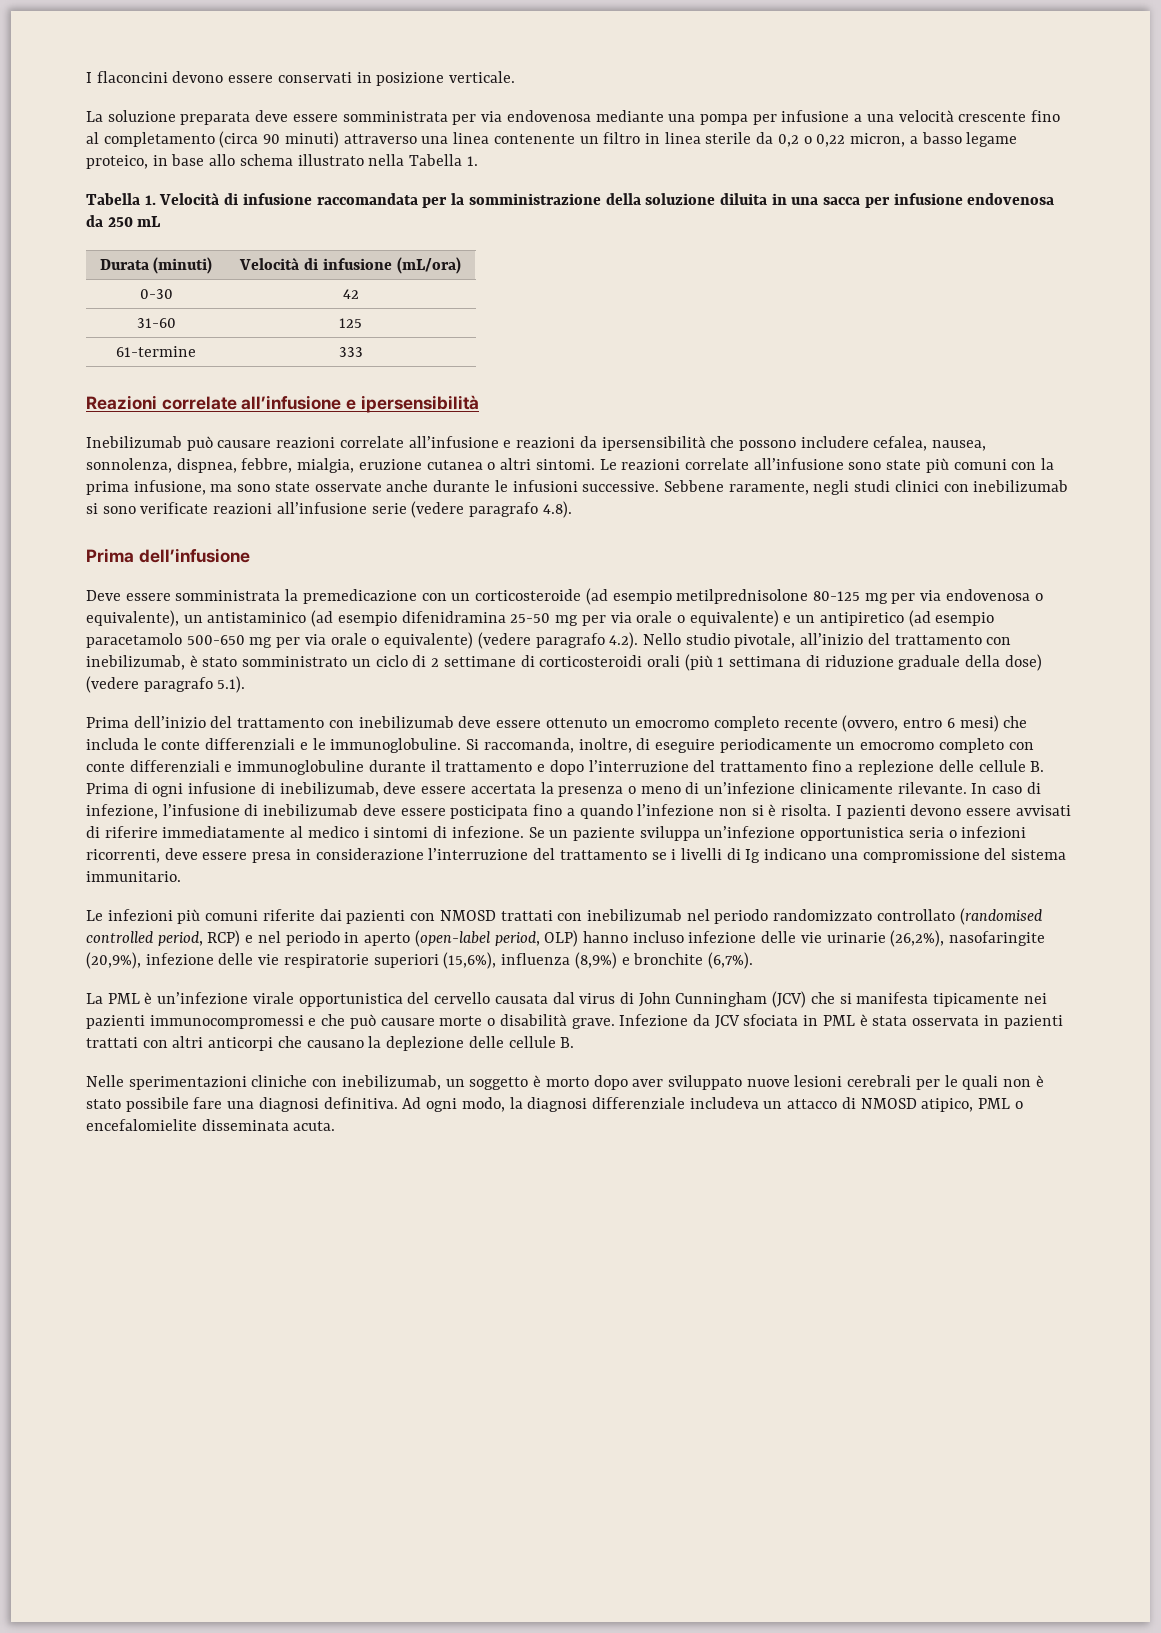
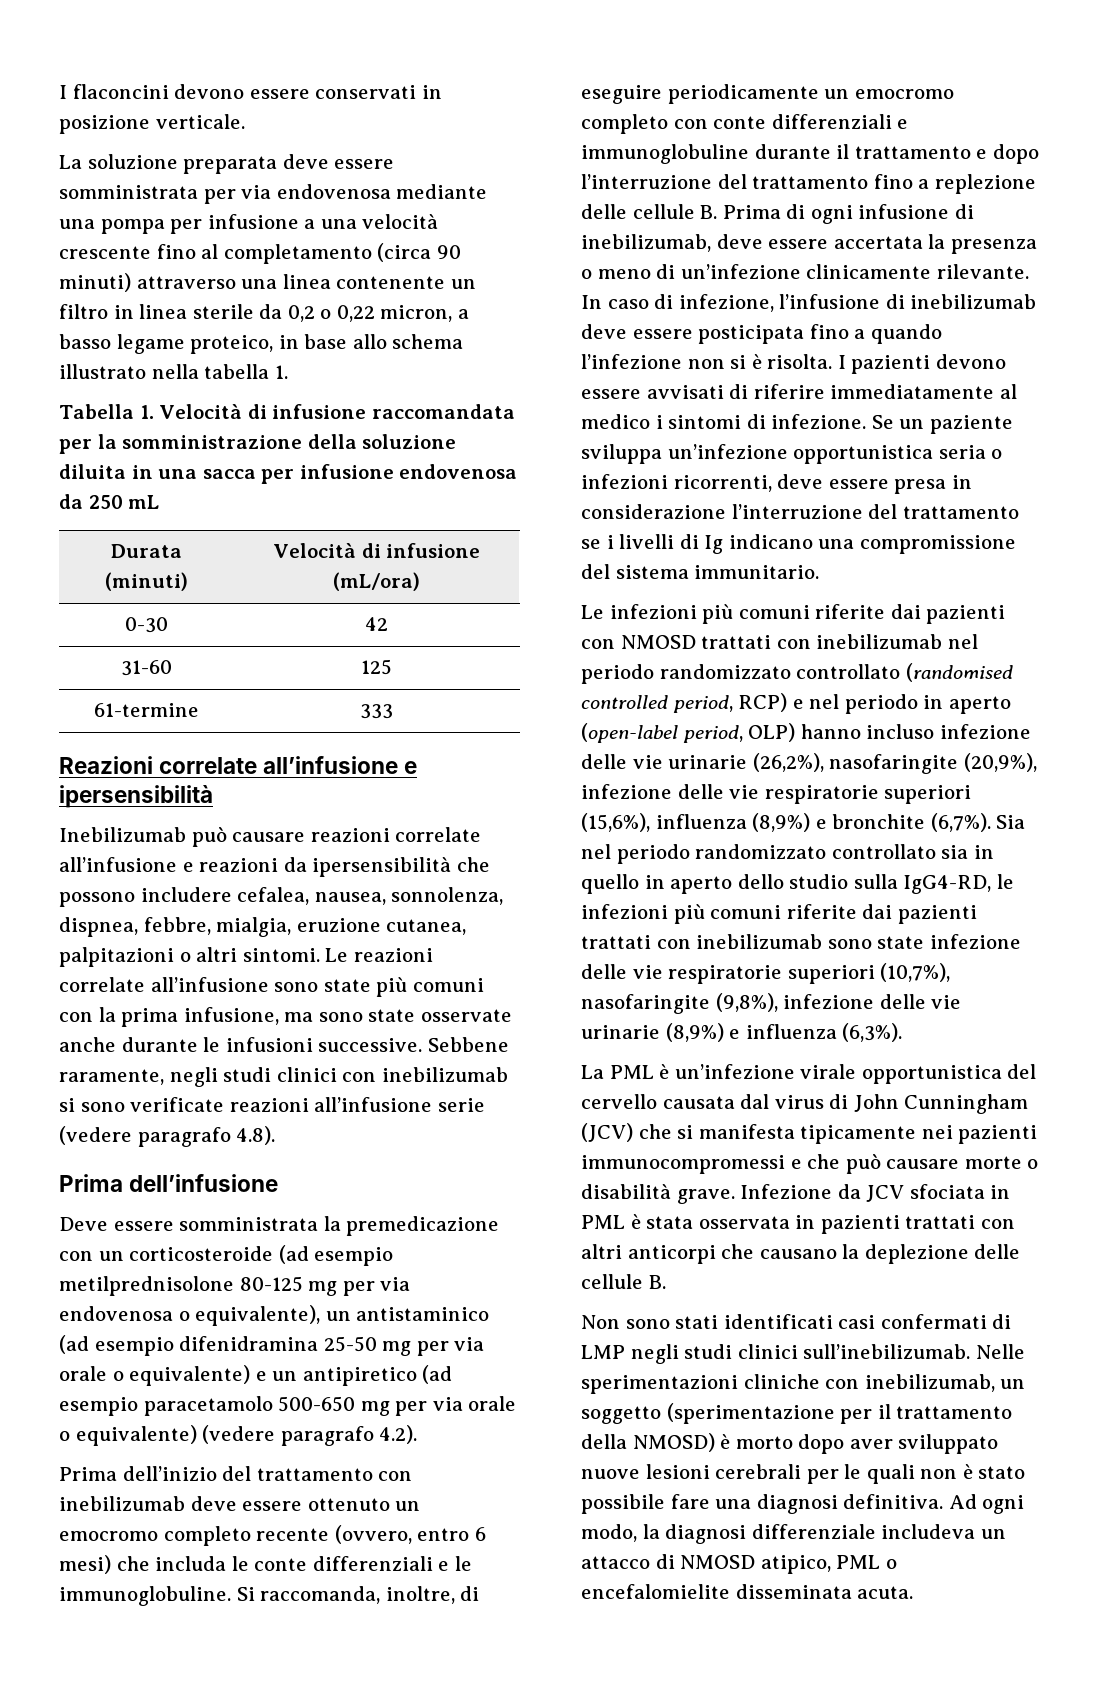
[409,154,463,166] Tabella -> [204,364,270,379] tabella
[426,460,483,470] cutanea -> [386,919,467,935] [59,947,174,967] cutanea, palpitazioni
[642,633,1012,648] [86,654,1042,671] [86,676,246,693] Nello studio pivotale, all’inizio del trattamento con inebilizumab, è stato somministrato un ciclo di 2 settimane di corticosteroidi orali (più 1 settimana di riduzione graduale della dose) (vedere paragrafo 5.1). -> (418, 1434) none
(753, 960) none -> [996,815,1026,829] [581,844,994,864] [581,874,1014,894] [581,904,977,924] [581,934,1021,949] [581,963,951,984] [581,993,962,1014] [581,1023,903,1042] Sia nel periodo randomizzato controllato sia in quello in aperto dello studio sulla IgG4-RD, le infezioni più comuni riferite dai pazienti trattati con inebilizumab sono state infezione delle vie respiratorie superiori (10,7%), nasofaringite (9,8%), infezione delle vie urinarie (8,9%) e influenza (6,3%).
(575, 1042) none -> [581,1314,1012,1329] [581,1344,971,1364] Non sono stati identificati casi confermati di LMP negli studi clinici sull’inebilizumab.
(529, 1083) none -> [666,1403,1013,1424] [581,1433,715,1452] (sperimentazione per il trattamento della NMOSD)

